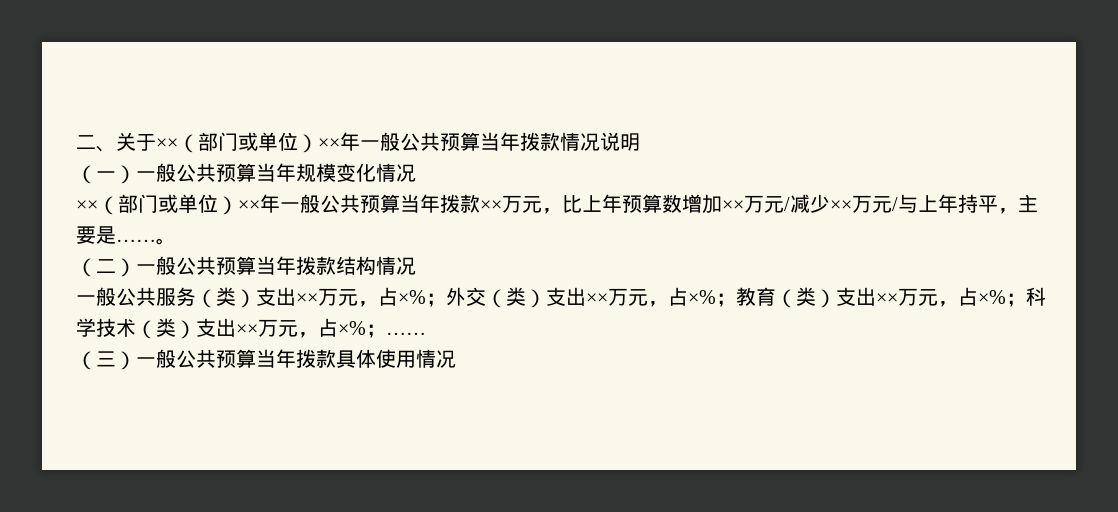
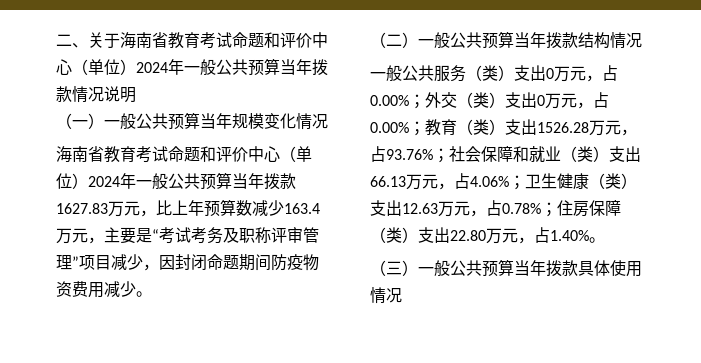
[156,132,340,153] ××（部门或单位）×× -> [120,32,328,49] [56,59,168,75] 海南省教育考试命题和评价中心（单位）2024
[76,194,502,215] ××（部门或单位）××年一般公共预算当年拨款×× -> [56,146,312,163] [56,172,296,190] [56,203,108,214] 海南省教育考试命题和评价中心（单位）2024年一般公共预算当年拨款1627.83
[682,194,1038,214] [76,226,156,244] 增加××万元/减少××万元/与上年持平，主要是…… -> [252,200,320,216] [56,227,319,244] [56,254,319,271] [56,281,136,298] 减少163.4万元，主要是“考试考务及职称评审管理”项目减少，因封闭命题期间防疫物资费用减少
[296,287,426,307] ××万元，占×% -> [546,65,618,82] [370,95,409,106] 0万元，占0.00%
[586,287,716,307] ××万元，占×% -> [537,92,609,109] [370,122,409,133] 0万元，占0.00%
[876,287,1046,307] [76,318,426,339] ××万元，占×%；科学技术（类）支出××万元，占×%；…… -> [537,120,637,136] [370,146,641,163] [370,173,637,190] [370,200,621,217] [370,227,605,244] 1526.28万元，占93.76%；社会保障和就业（类）支出66.13万元，占4.06%；卫生健康（类）支出12.63万元，占0.78%；住房保障（类）支出22.80万元，占1.40%。

